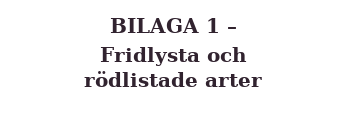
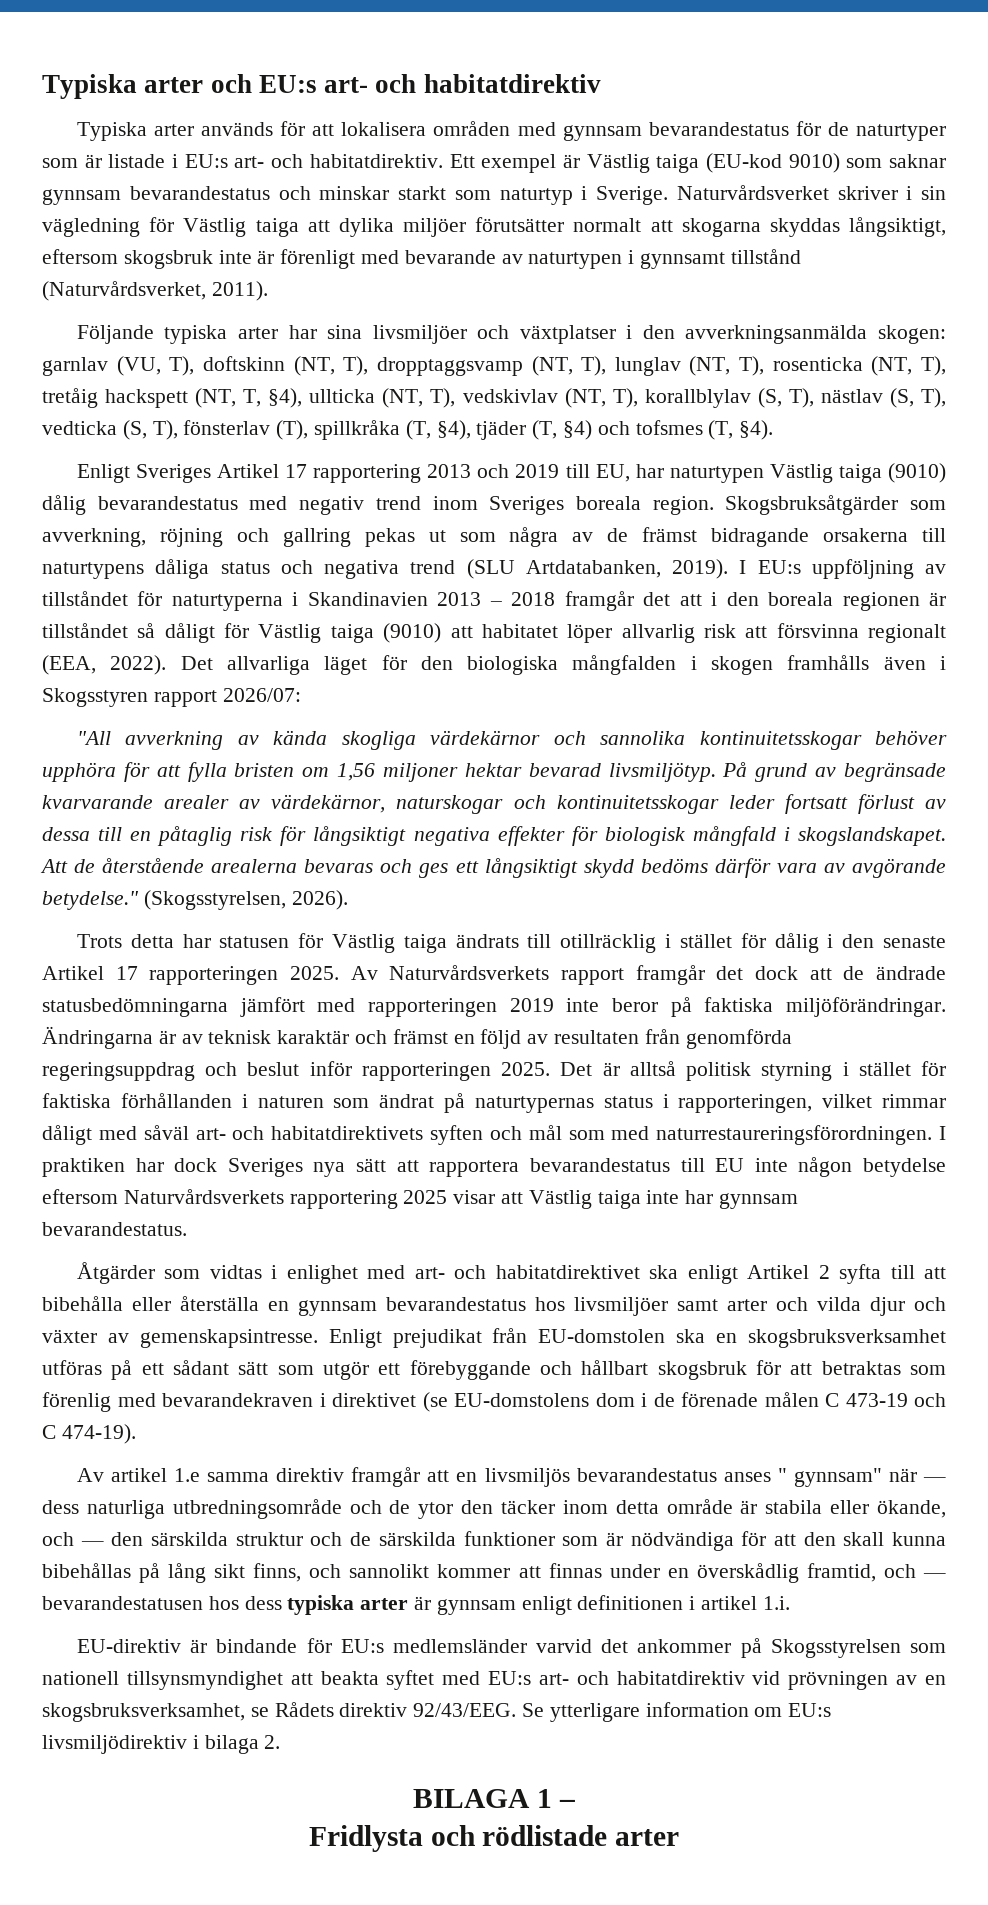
(109, 25) none -> [42,74,601,99] [76,121,947,141] [42,153,946,173] [42,185,946,205] [42,217,946,237] [42,249,801,269] [42,281,268,301] [76,325,947,344] [42,356,946,376] [42,388,946,408] [42,420,774,440] [76,463,947,483] [42,495,947,515] [42,527,946,547] [42,559,946,579] [42,591,947,611] [42,623,947,643] [42,655,946,675] [42,688,301,707] [76,730,948,750] [42,762,946,782] [42,794,947,814] [42,826,947,846] [40,858,946,878] [42,890,348,910] [76,933,947,953] [42,965,946,985] [42,997,946,1017] [42,1026,792,1049] [42,1061,947,1081] [42,1093,947,1113] [42,1125,947,1145] [42,1157,947,1177] [42,1189,799,1209] [42,1222,187,1236] [76,1262,947,1284] [42,1296,946,1316] [42,1328,947,1348] [42,1360,947,1380] [42,1392,946,1412] [42,1424,136,1444] [76,1467,947,1487] [42,1499,947,1519] [42,1531,946,1551] [42,1563,947,1583] [42,1595,790,1615] [76,1638,947,1658] [42,1670,946,1690] [42,1702,832,1722] [42,1735,281,1754] Typiska arter och EU:s art- och habitatdirektiv // Typiska arter används för att lokalisera områden med gynnsam bevarandestatus för de naturtyper som är listade i EU:s art- och habitatdirektiv. Ett exempel är Västlig taiga (EU-kod 9010) som saknar gynnsam bevarandestatus och minskar starkt som naturtyp i Sverige. Naturvårdsverket skriver i sin vägledning för Västlig taiga att dylika miljöer förutsätter normalt att skogarna skyddas långsiktigt, eftersom skogsbruk inte är förenligt med bevarande av naturtypen i gynnsamt tillstånd (Naturvårdsverket, 2011). // Följande typiska arter har sina livsmiljöer och växtplatser i den avverkningsanmälda skogen: garnlav (VU, T), doftskinn (NT, T), dropptaggsvamp (NT, T), lunglav (NT, T), rosenticka (NT, T), tretåig hackspett (NT, T, §4), ullticka (NT, T), vedskivlav (NT, T), korallblylav (S, T), nästlav (S, T), vedticka (S, T), fönsterlav (T), spillkråka (T, §4), tjäder (T, §4) och tofsmes (T, §4). // Enligt Sveriges Artikel 17 rapportering 2013 och 2019 till EU, har naturtypen Västlig taiga (9010) dålig bevarandestatus med negativ trend inom Sveriges boreala region. Skogsbruksåtgärder som avverkning, röjning och gallring pekas ut som några av de främst bidragande orsakerna till naturtypens dåliga status och negativa trend (SLU Artdatabanken, 2019). I EU:s uppföljning av tillståndet för naturtyperna i Skandinavien 2013 – 2018 framgår det att i den boreala regionen är tillståndet så dåligt för Västlig taiga (9010) att habitatet löper allvarlig risk att försvinna regionalt (EEA, 2022). Det allvarliga läget för den biologiska mångfalden i skogen framhålls även i Skogsstyren rapport 2026/07: // "All avverkning av kända skogliga värdekärnor och sannolika kontinuitetsskogar behöver upphöra för att fylla bristen om 1,56 miljoner hektar bevarad livsmiljötyp. På grund av begränsade kvarvarande arealer av värdekärnor, naturskogar och kontinuitetsskogar leder fortsatt förlust av dessa till en påtaglig risk för långsiktigt negativa effekter för biologisk mångfald i skogslandskapet. Att de återstående arealerna bevaras och ges ett långsiktigt skydd bedöms därför vara av avgörande betydelse." (Skogsstyrelsen, 2026). // Trots detta har statusen för Västlig taiga ändrats till otillräcklig i stället för dålig i den senaste Artikel 17 rapporteringen 2025. Av Naturvårdsverkets rapport framgår det dock att de ändrade statusbedömningarna jämfört med rapporteringen 2019 inte beror på faktiska miljöförändringar. Ändringarna är av teknisk karaktär och främst en följd av resultaten från genomförda regeringsuppdrag och beslut inför rapporteringen 2025. Det är alltså politisk styrning i stället för faktiska förhållanden i naturen som ändrat på naturtypernas status i rapporteringen, vilket rimmar dåligt med såväl art- och habitatdirektivets syften och mål som med naturrestaureringsförordningen. I praktiken har dock Sveriges nya sätt att rapportera bevarandestatus till EU inte någon betydelse eftersom Naturvårdsverkets rapportering 2025 visar att Västlig taiga inte har gynnsam bevarandestatus. // Åtgärder som vidtas i enlighet med art- och habitatdirektivet ska enligt Artikel 2 syfta till att bibehålla eller återställa en gynnsam bevarandestatus hos livsmiljöer samt arter och vilda djur och växter av gemenskapsintresse. Enligt prejudikat från EU-domstolen ska en skogsbruksverksamhet utföras på ett sådant sätt som utgör ett förebyggande och hållbart skogsbruk för att betraktas som förenlig med bevarandekraven i direktivet (se EU-domstolens dom i de förenade målen C 473-19 och C 474-19). // Av artikel 1.e samma direktiv framgår att en livsmiljös bevarandestatus anses " gynnsam" när — dess naturliga utbredningsområde och de ytor den täcker inom detta område är stabila eller ökande, och — den särskilda struktur och de särskilda funktioner som är nödvändiga för att den skall kunna bibehållas på lång sikt finns, och sannolikt kommer att finnas under en överskådlig framtid, och — bevarandestatusen hos dess typiska arter är gynnsam enligt definitionen i artikel 1.i. // EU-direktiv är bindande för EU:s medlemsländer varvid det ankommer på Skogsstyrelsen som nationell tillsynsmyndighet att beakta syftet med EU:s art- och habitatdirektiv vid prövningen av en skogsbruksverksamhet, se Rådets direktiv 92/43/EEG. Se ytterligare information om EU:s livsmiljödirektiv i bilaga 2. //

